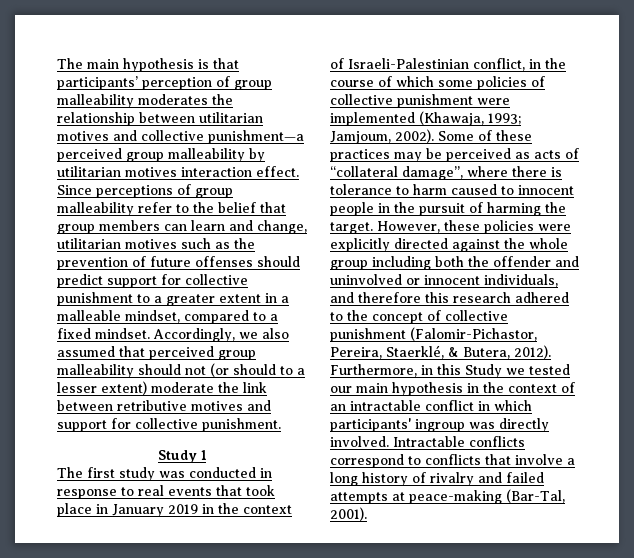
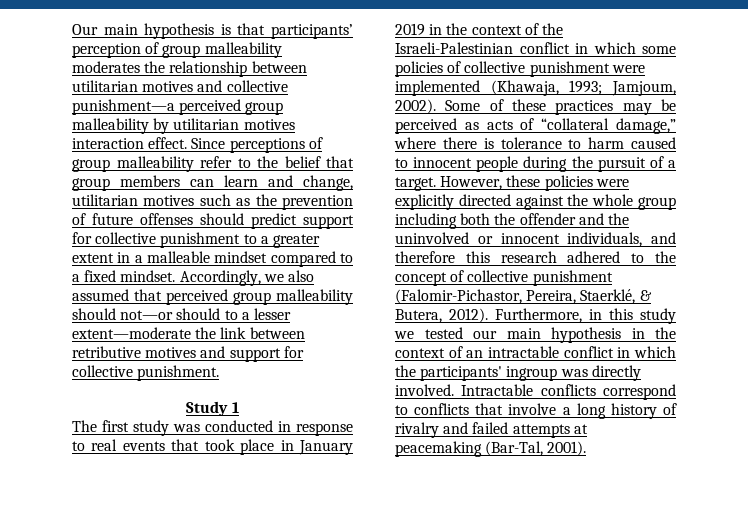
[57,58,83,69] The -> [72,24,98,35] Our
[125,310,180,323] mindset, -> [214,251,268,263] mindset
[185,363,229,377] not (or -> [120,310,174,320] not—or
[101,381,214,395] extent) moderate -> [72,327,191,339] extent—moderate
[348,58,566,71] [330,76,392,87] Israeli-Palestinian conflict, in the course of -> [541,23,563,35] [395,42,588,54] the Israeli-Palestinian conflict in
[402,166,463,180] damage”, -> [616,118,676,134] damage,”
[378,203,390,213] in -> [523,156,568,172] during
[487,202,566,216] harming the -> [668,160,676,168] a
(579, 261) none -> [607,213,629,225] the
[465,364,502,378] Study -> [640,308,676,324] study
(532, 405) none -> [395,365,416,377] the
[409,490,502,504] peace-making -> [395,441,482,457] peacemaking

